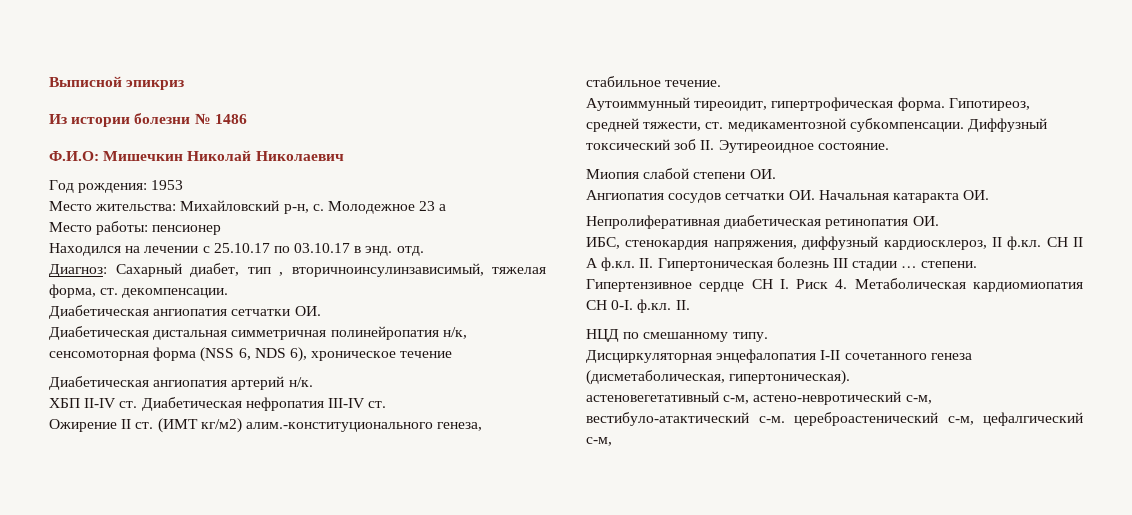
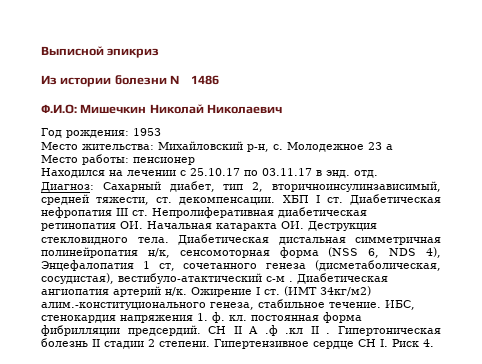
[294,243,351,253] 03.10.17 -> [262,168,312,176] 03.11.17
[279,263,546,277] [49,284,229,298] [49,305,321,319] , вторичноинсулинзависимый, тяжелая форма, ст. декомпенсации. // Диабетическая ангиопатия сетчатки ОИ. // -> [252,181,441,192] [41,194,442,205] [41,207,367,218] [41,221,377,231] [41,237,169,245] 2, вторичноинсулинзависимый, средней тяжести, ст. декомпенсации. ХБП I ст. Диабетическая нефропатия III ст. Непролиферативная диабетическая ретинопатия ОИ. Начальная катаракта ОИ. Деструкция стекловидного тела.
[289,347,453,362] [49,376,313,390] [49,397,387,411] [49,419,132,432] 6), хроническое течение // Диабетическая ангиопатия артерий н/к. // ХБП II-IV ст. Диабетическая нефропатия III-IV ст. // Ожирение II -> [425,247,441,258] [41,260,442,271] [41,273,388,284] [41,286,260,297] 4), Энцефалопатия 1 ст, сочетанного генеза (дисметаболическая, сосудистая), вестибуло-атактический с-м . Диабетическая ангиопатия артерий н/к. Ожирение I
[200,418,242,433] кг/м2) -> [320,286,371,296] 34кг/м2)
[586,97,1030,111] [586,118,1047,132] [586,139,889,153] [586,168,776,179] [586,190,990,203] [586,215,939,229] [586,236,1083,250] [586,257,918,271] // Аутоиммунный тиреоидит, гипертрофическая форма. Гипотиреоз, средней тяжести, ст. медикаментозной субкомпенсации. Диффузный токсический зоб II. Эутиреоидное состояние. // Миопия слабой степени ОИ. // Ангиопатия сосудов сетчатки ОИ. Начальная катаракта ОИ. // Непролиферативная диабетическая ретинопатия ОИ. // ИБС, стенокардия напряжения, диффузный кардиосклероз, II ф.кл. СН II А ф.кл. II. Гипертоническая болезнь III стадии … -> [385,300,415,310] [41,312,362,323] [41,325,441,336] [41,338,155,349] ИБС, стенокардия напряжения 1. ф. кл. постоянная форма фибрилляции предсердий. СН II А .ф .кл II . Гипертоническая болезнь II стадии 2
[854,278,1083,292] [586,299,690,313] [586,329,768,342] [586,349,972,363] [586,370,851,385] [586,391,932,405] [586,412,1083,426] [586,437,612,446] Метаболическая кардиомиопатия СН 0-I. ф.кл. II. // НЦД по смешанному типу. // Дисциркуляторная энцефалопатия I-II сочетанного генеза (дисметаболическая, гипертоническая). // астеновегетативный с-м, астено-невротический с-м, вестибуло-атактический с-м. цереброастенический с-м, цефалгический с-м, -> (434, 343) none

